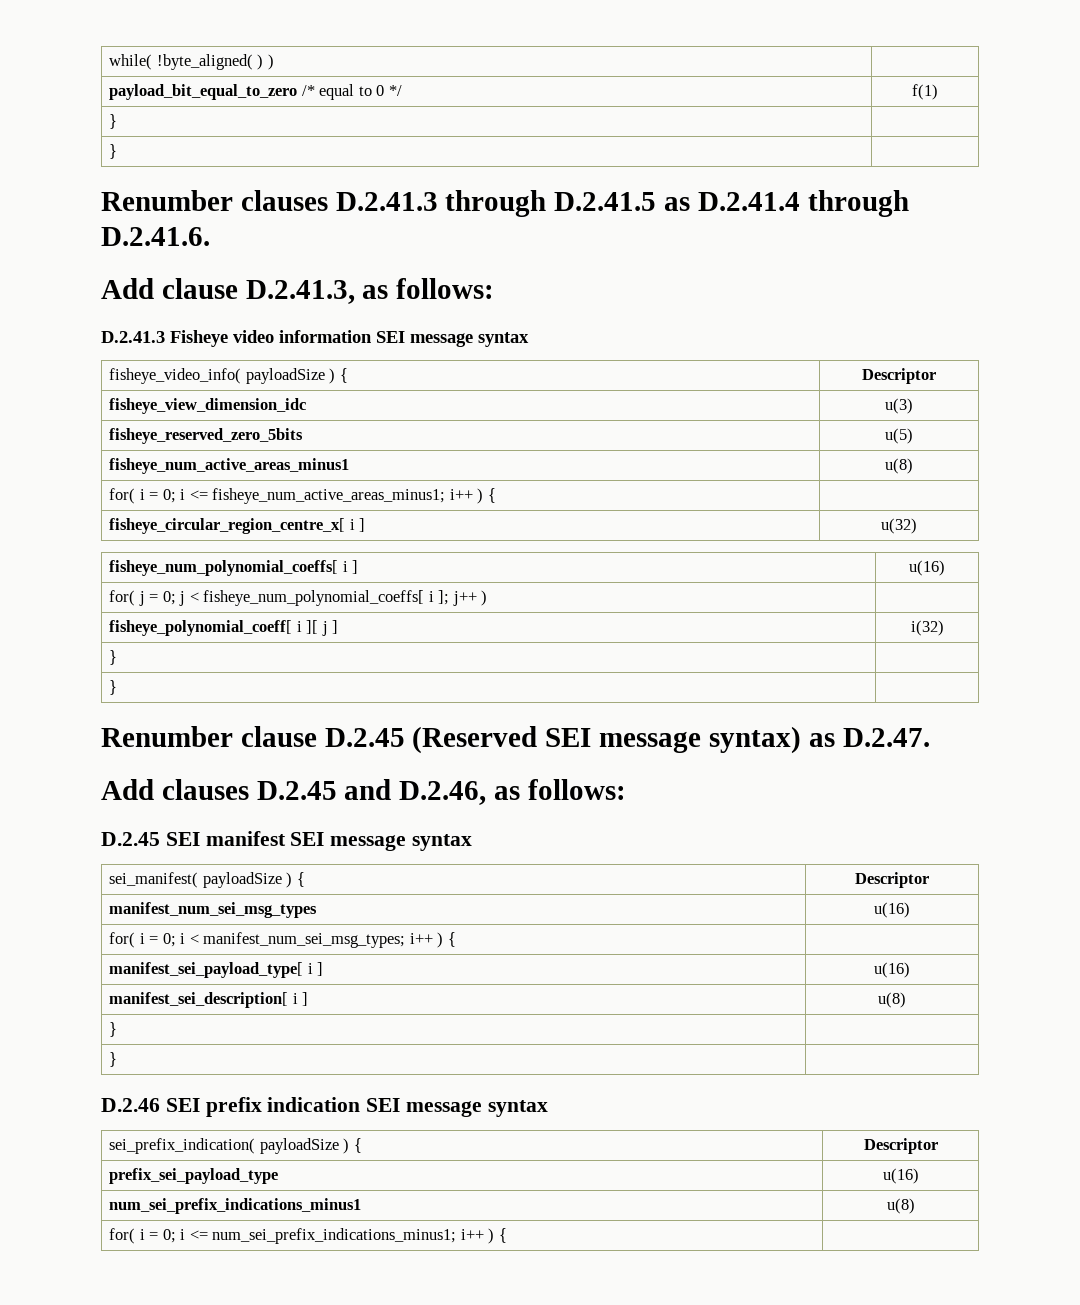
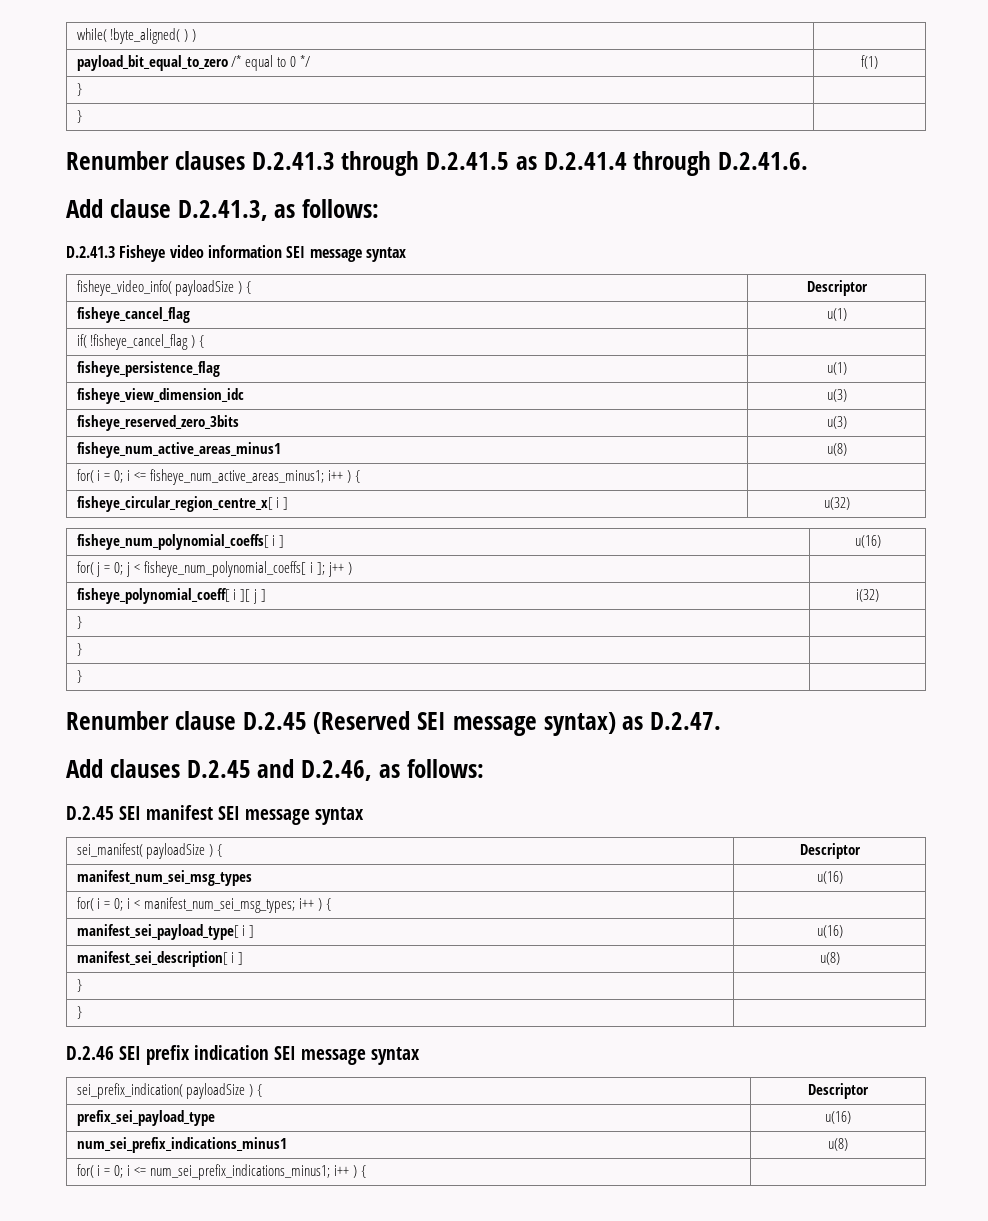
(936, 376) none -> [76,307,190,323] [826,308,847,321] [76,334,205,350] [76,361,220,377] [826,362,847,375] // fisheye_cancel_flag | u(1) // if( !fisheye_cancel_flag ) { | // fisheye_persistence_flag | u(1)
[109,428,304,444] [885,428,913,444] fisheye_reserved_zero_5bits | u(5) -> [76,415,239,431] [826,416,847,429] fisheye_reserved_zero_3bits | u(3)
(118, 687) none -> [76,670,82,683] // } |

